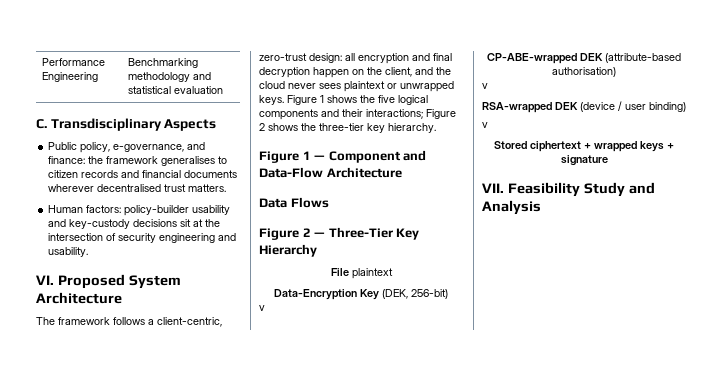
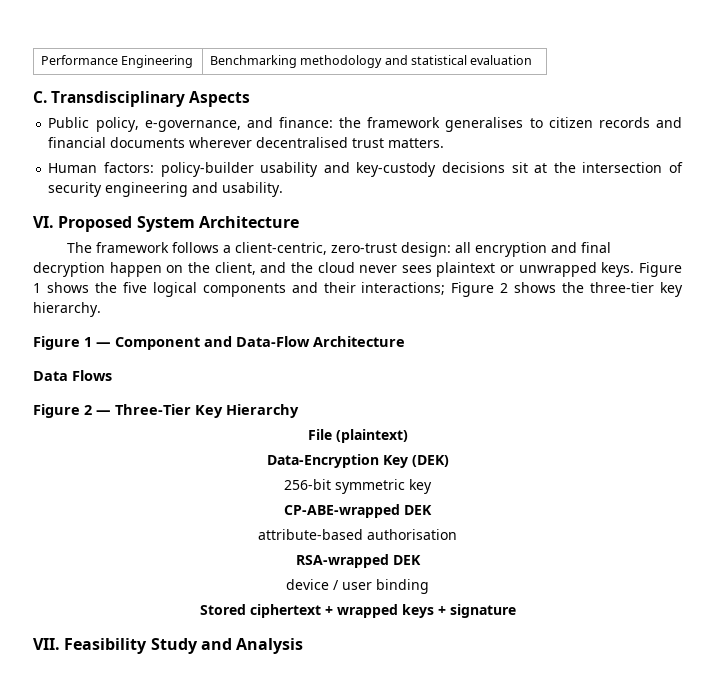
[351,268,393,279] plaintext -> [335,429,408,443] (plaintext)
[382,289,448,299] [259,305,265,311] (DEK, 256-bit) // v -> [411,455,449,467] [284,479,432,494] (DEK) // 256-bit symmetric key
[605,53,681,63] [552,67,616,77] [482,83,488,89] (attribute-based authorisation) // v -> [258,529,457,540] // attribute-based authorisation
[580,102,615,112] (device -> [286,579,329,590] // device
[649,102,686,112] [482,122,488,128] binding) // v -> [376,579,429,594] binding

